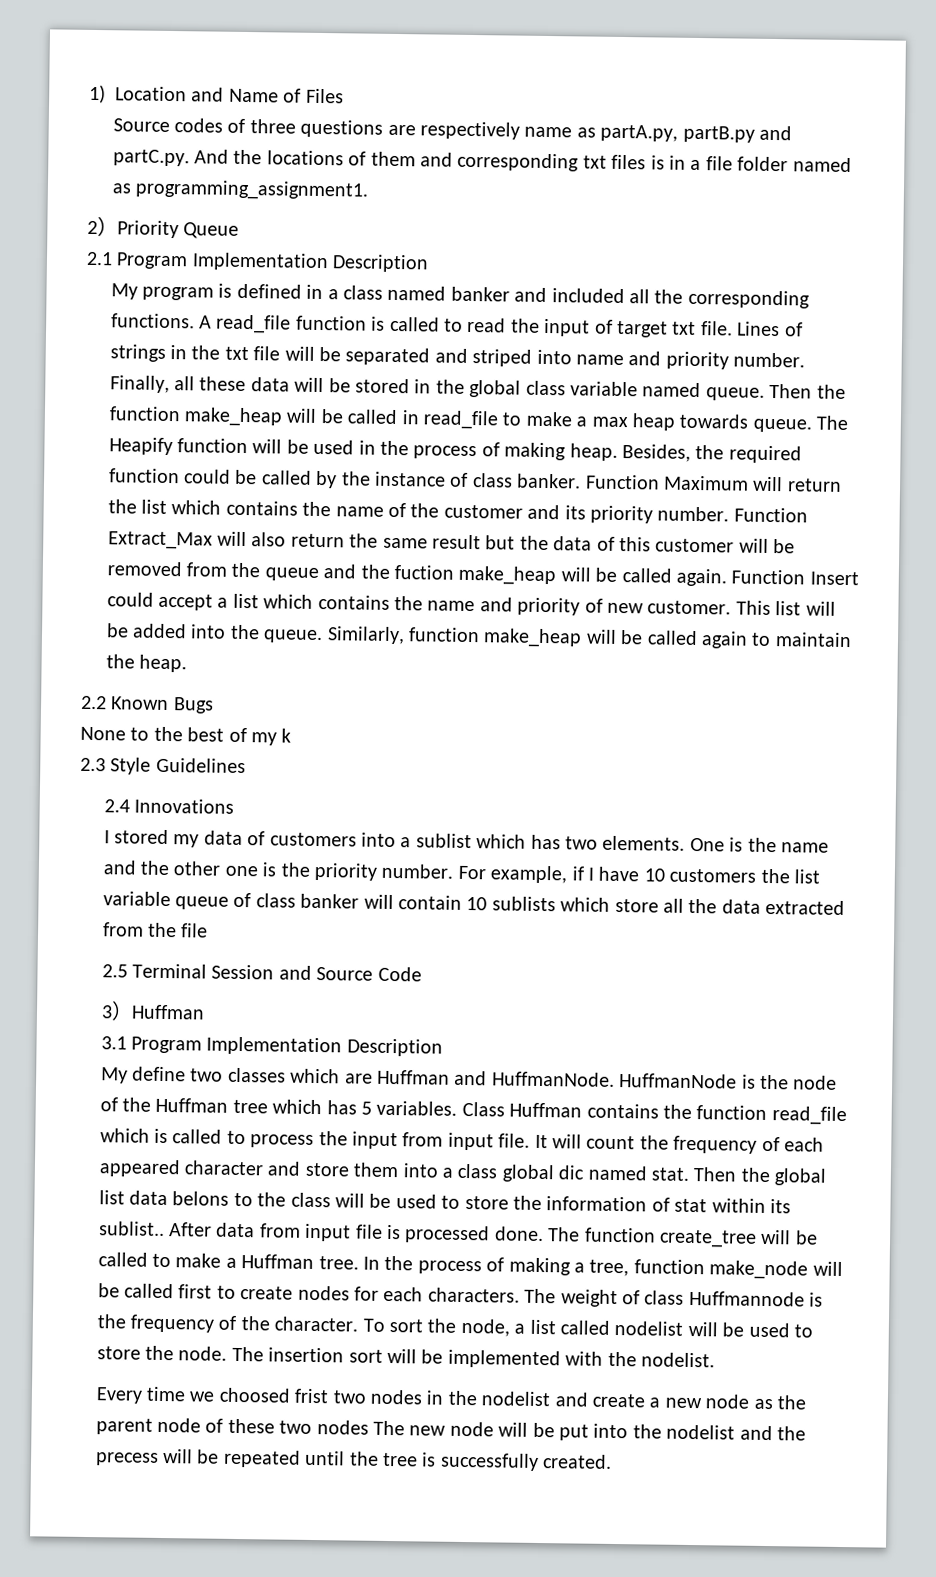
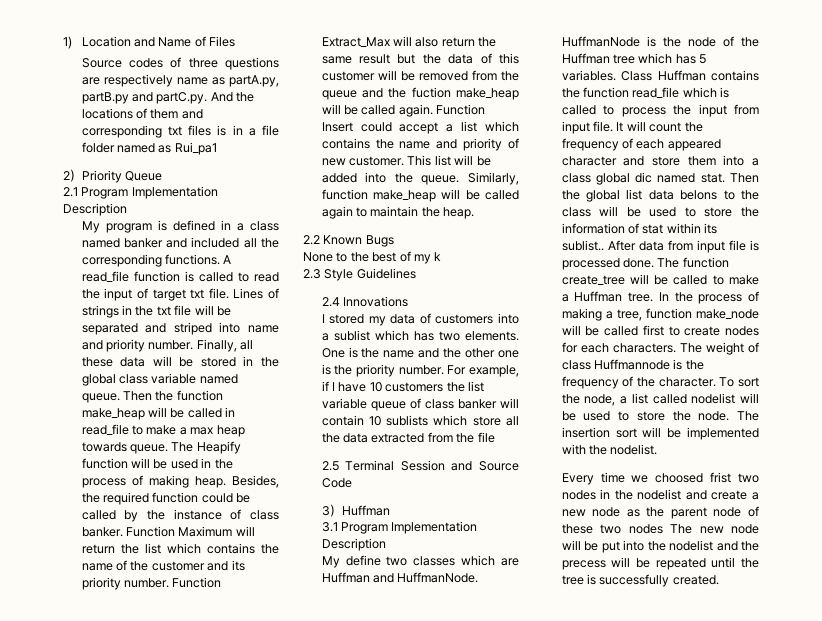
[135,179,370,201] programming_assignment1. -> [174,142,217,155] Rui_pa1

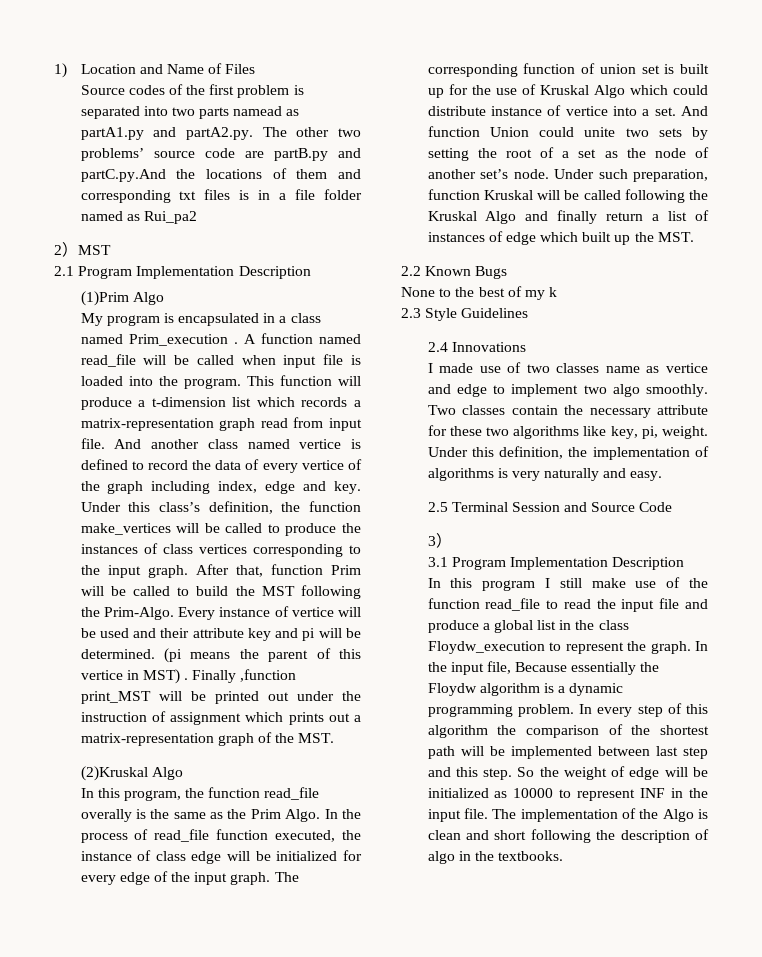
[188,57,279,70] [81,74,279,87] [81,92,233,104] three questions are respectively name as partA.py, partB.py and partC.py. And -> [186,84,304,98] [80,106,300,119] [80,127,361,140] [80,148,361,161] [80,169,166,182] the first problem is separated into two parts namead as partA1.py and partA2.py. The other two problems’ source code are partB.py and partC.py.And
[174,142,217,155] Rui_pa1 -> [143,211,197,224] Rui_pa2
[82,170,163,183] Priority Queue -> [78,245,111,255] MST
(127, 209) none -> [80,291,164,306] // (1)Prim Algo
[172,220,215,231] defined -> [178,313,260,326] encapsulated
[123,237,279,248] [81,254,232,267] [81,271,279,282] [81,288,279,301] [81,305,231,318] [81,322,279,335] [81,339,254,352] [81,356,279,367] [81,373,238,386] [81,390,223,403] [81,407,236,420] [81,424,245,437] [81,441,241,454] [81,458,233,469] [81,475,279,488] [81,492,251,505] [81,509,279,522] [81,526,255,537] [81,543,279,554] [81,560,245,571] [81,577,222,590] [321,36,497,47] [321,53,519,64] [321,70,519,81] [321,87,519,100] [321,104,486,117] [321,121,519,134] [321,138,519,151] [321,155,491,166] [321,172,519,185] [321,189,519,202] [321,206,475,219] banker and included all the corresponding functions. A read_file function is called to read the input of target txt file. Lines of strings in the txt file will be separated and striped into name and priority number. Finally, all these data will be stored in the global class variable named queue. Then the function make_heap will be called in read_file to make a max heap towards queue. The Heapify function will be used in the process of making heap. Besides, the required function could be called by the instance of class banker. Function Maximum will return the list which contains the name of the customer and its priority number. Function Extract_Max will also return the same result but the data of this customer will be removed from the queue and the fuction make_heap will be called again. Function Insert could accept a list which contains the name and priority of new customer. This list will be added into the queue. Similarly, function make_heap will be called again to maintain the heap. -> [128,333,361,346] [80,354,361,368] [80,375,361,389] [80,397,361,410] [80,417,362,431] [80,438,361,449] [80,459,362,473] [80,481,361,494] [80,501,361,514] [80,523,361,536] [80,543,361,557] [80,564,361,578] [80,585,361,599] [80,606,361,620] [80,628,361,641] [80,648,361,663] [80,669,297,684] [80,691,361,704] [80,711,361,725] [80,732,335,746] [80,766,183,781] [80,787,320,801] [80,809,361,822] [80,829,361,843] [80,850,362,864] [80,871,299,885] [427,63,709,77] [427,84,708,98] [427,105,708,116] [427,126,708,140] [427,147,709,161] [427,169,708,182] [427,189,708,203] [427,210,709,224] [427,231,694,245] Prim_execution . A function named read_file will be called when input file is loaded into the program. This function will produce a t-dimension list which records a matrix-representation graph read from input file. And another class named vertice is defined to record the data of every vertice of the graph including index, edge and key. Under this class’s definition, the function make_vertices will be called to produce the instances of class vertices corresponding to the input graph. After that, function Prim will be called to build the MST following the Prim-Algo. Every instance of vertice will be used and their attribute key and pi will be determined. (pi means the parent of this vertice in MST) . Finally ,function print_MST will be printed out under the instruction of assignment which prints out a matrix-representation graph of the MST. // (2)Kruskal Algo // In this program, the function read_file overally is the same as the Prim Algo. In the process of read_file function executed, the instance of class edge will be initialized for every edge of the input graph. The corresponding function of union set is built up for the use of Kruskal Algo which could distribute instance of vertice into a set. And function Union could unite two sets by setting the root of a set as the node of another set’s node. Under such preparation, function Kruskal will be called following the Kruskal Algo and finally return a list of instances of edge which built up the MST.
[329,313,519,326] [321,330,519,341] [321,347,519,358] [321,364,519,377] [321,381,484,392] [321,398,519,411] [321,415,519,426] [321,432,495,443] stored my data of customers into a sublist which has two elements. One is the name and the other one is the priority number. For example, if I have 10 customers the list variable queue of class banker will contain 10 sublists which store all the data extracted from the file -> [439,362,708,373] [427,384,708,397] [427,405,708,418] [427,425,708,439] [427,446,709,460] [427,468,663,481] made use of two classes name as vertice and edge to implement two algo smoothly. Two classes contain the necessary attribute for these two algorithms like key, pi, weight. Under this definition, the implementation of algorithms is very naturally and easy.
[341,505,390,516] Huffman -> (452, 540) none
[321,555,519,568] [321,572,479,583] [561,36,759,47] [561,53,707,64] [561,70,759,81] [561,87,730,98] [561,104,759,117] [561,121,703,134] [561,138,721,151] [561,155,759,166] [561,172,759,185] [561,189,759,202] [561,206,759,217] [561,223,718,234] [561,240,759,253] [561,257,729,270] [561,274,759,285] [561,291,759,304] [561,308,759,321] [561,325,759,336] [561,342,759,355] [561,359,704,370] [561,376,759,389] [561,393,759,406] [561,411,759,421] [561,427,759,440] [561,444,658,455] [561,472,759,485] [561,489,759,500] [561,506,759,519] [561,524,759,534] [561,540,759,553] [561,557,759,570] [561,574,719,587] My define two classes which are Huffman and HuffmanNode. HuffmanNode is the node of the Huffman tree which has 5 variables. Class Huffman contains the function read_file which is called to process the input from input file. It will count the frequency of each appeared character and store them into a class global dic named stat. Then the global list data belons to the class will be used to store the information of stat within its sublist.. After data from input file is processed done. The function create_tree will be called to make a Huffman tree. In the process of making a tree, function make_node will be called first to create nodes for each characters. The weight of class Huffmannode is the frequency of the character. To sort the node, a list called nodelist will be used to store the node. The insertion sort will be implemented with the nodelist. // Every time we choosed frist two nodes in the nodelist and create a new node as the parent node of these two nodes The new node will be put into the nodelist and the precess will be repeated until the tree is successfully created. -> [427,577,708,591] [427,598,708,612] [427,620,629,633] [427,641,708,654] [427,661,660,675] [427,683,624,696] [427,703,708,717] [427,724,709,738] [427,746,708,759] [427,766,708,780] [427,788,708,801] [427,808,708,822] [427,829,709,843] [427,851,564,864] In this program I still make use of the function read_file to read the input file and produce a global list in the class Floydw_execution to represent the graph. In the input file, Because essentially the Floydw algorithm is a dynamic programming problem. In every step of this algorithm the comparison of the shortest path will be implemented between last step and this step. So the weight of edge will be initialized as 10000 to represent INF in the input file. The implementation of the Algo is clean and short following the description of algo in the textbooks.

